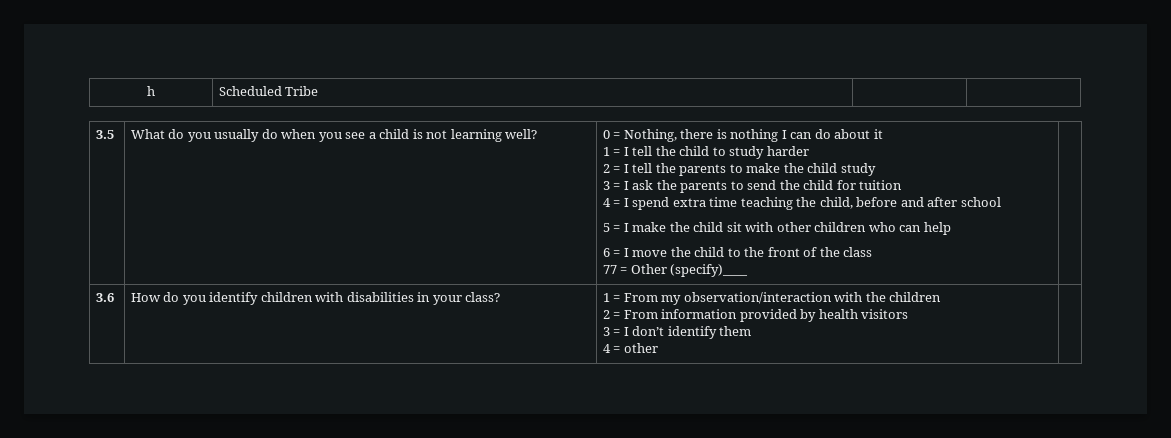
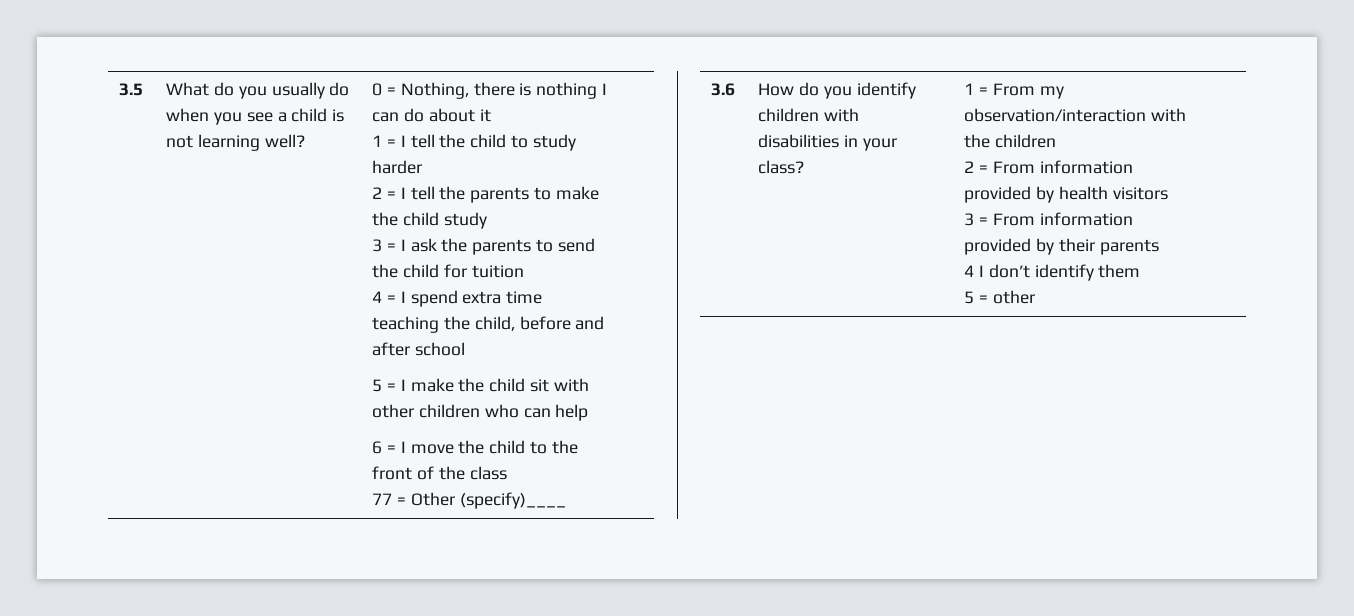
[147,86,155,96] [218,86,319,96] h | Scheduled Tribe | | // -> (119, 89) none
(621, 332) none -> [992,212,1133,226] [964,238,1159,255] [964,265,975,277] From information provided by their parents // 4
[602,344,611,353] 4 -> [964,291,975,304] 5

